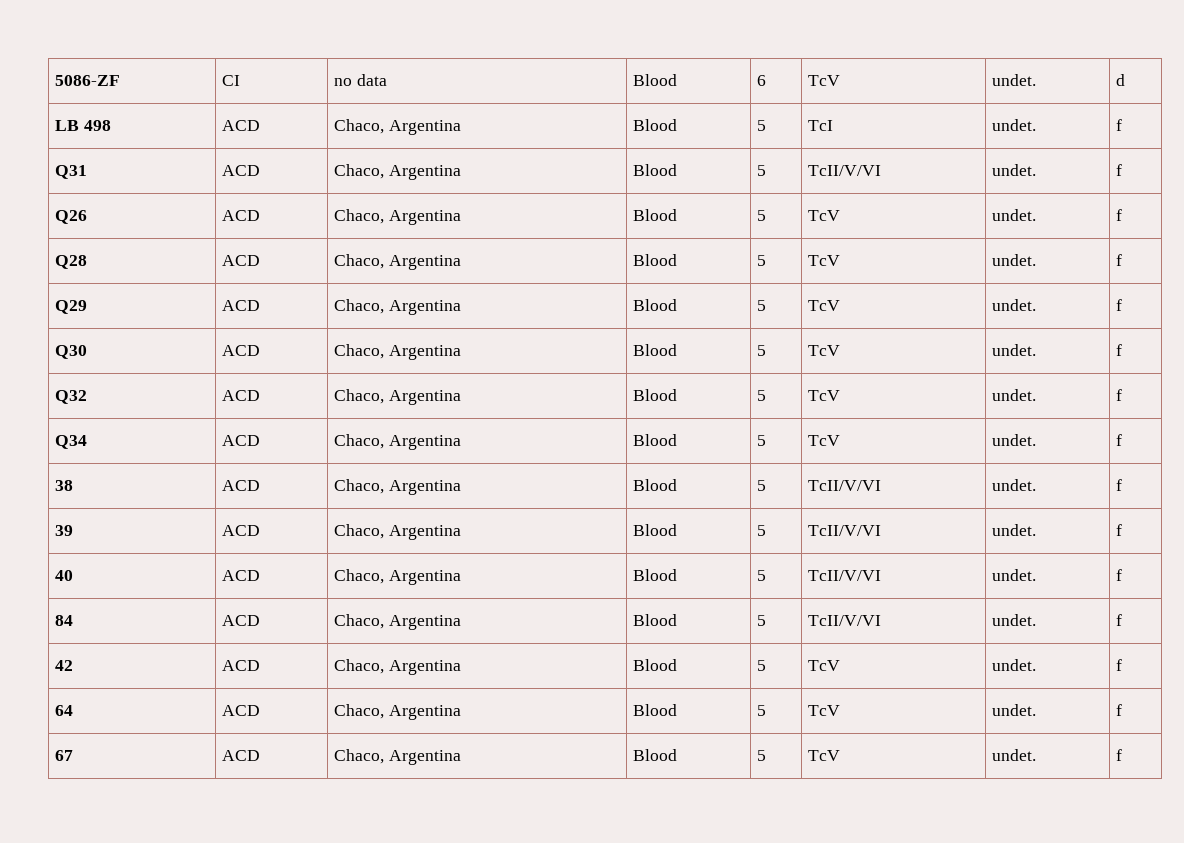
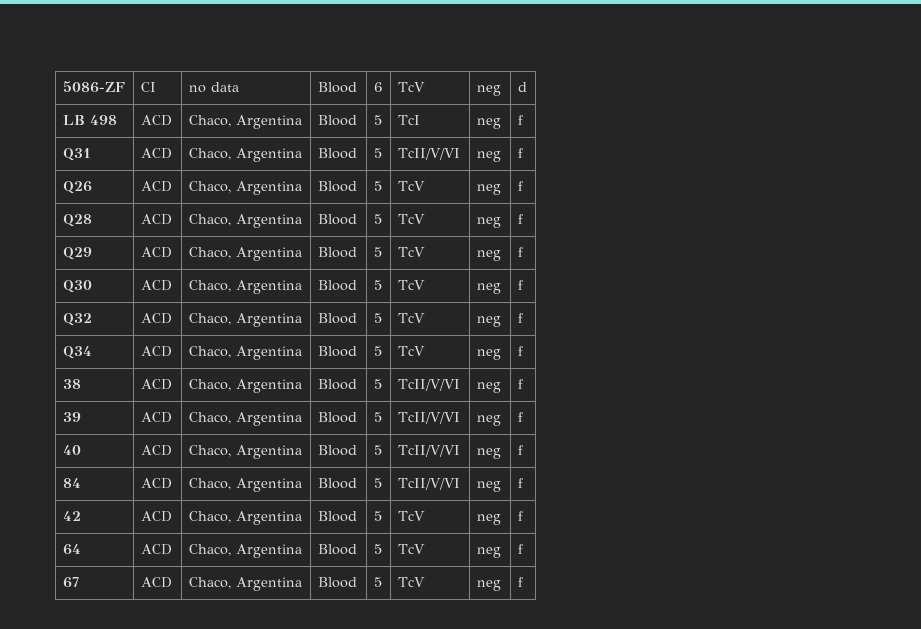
[992,74,1037,86] undet. -> [476,85,501,96] neg
[992,119,1037,131] undet. -> [476,118,501,129] neg
[992,164,1037,176] undet. -> [476,151,501,162] neg
[992,209,1037,221] undet. -> [476,184,501,195] neg
[992,254,1037,266] undet. -> [476,217,501,228] neg
[992,299,1037,311] undet. -> [476,250,501,261] neg
[992,344,1037,356] undet. -> [476,283,501,294] neg
[992,389,1037,401] undet. -> [476,316,501,327] neg
[992,434,1037,446] undet. -> [476,349,501,360] neg
[992,479,1037,491] undet. -> [476,382,501,393] neg
[992,524,1037,536] undet. -> [476,415,501,426] neg
[992,569,1037,581] undet. -> [476,448,501,459] neg
[992,614,1037,626] undet. -> [476,481,501,492] neg
[992,659,1037,671] undet. -> [476,514,501,525] neg
[992,704,1037,716] undet. -> [476,547,501,558] neg
[992,749,1037,761] undet. -> [476,580,501,591] neg

